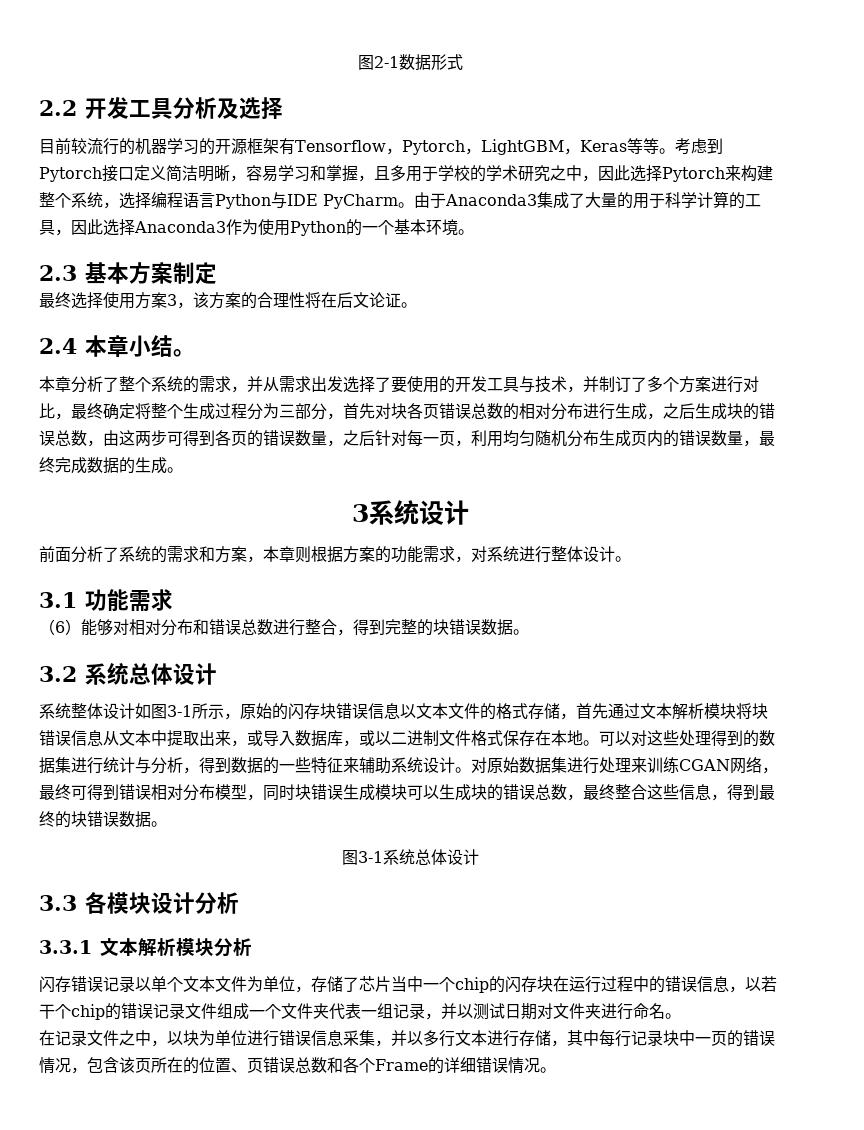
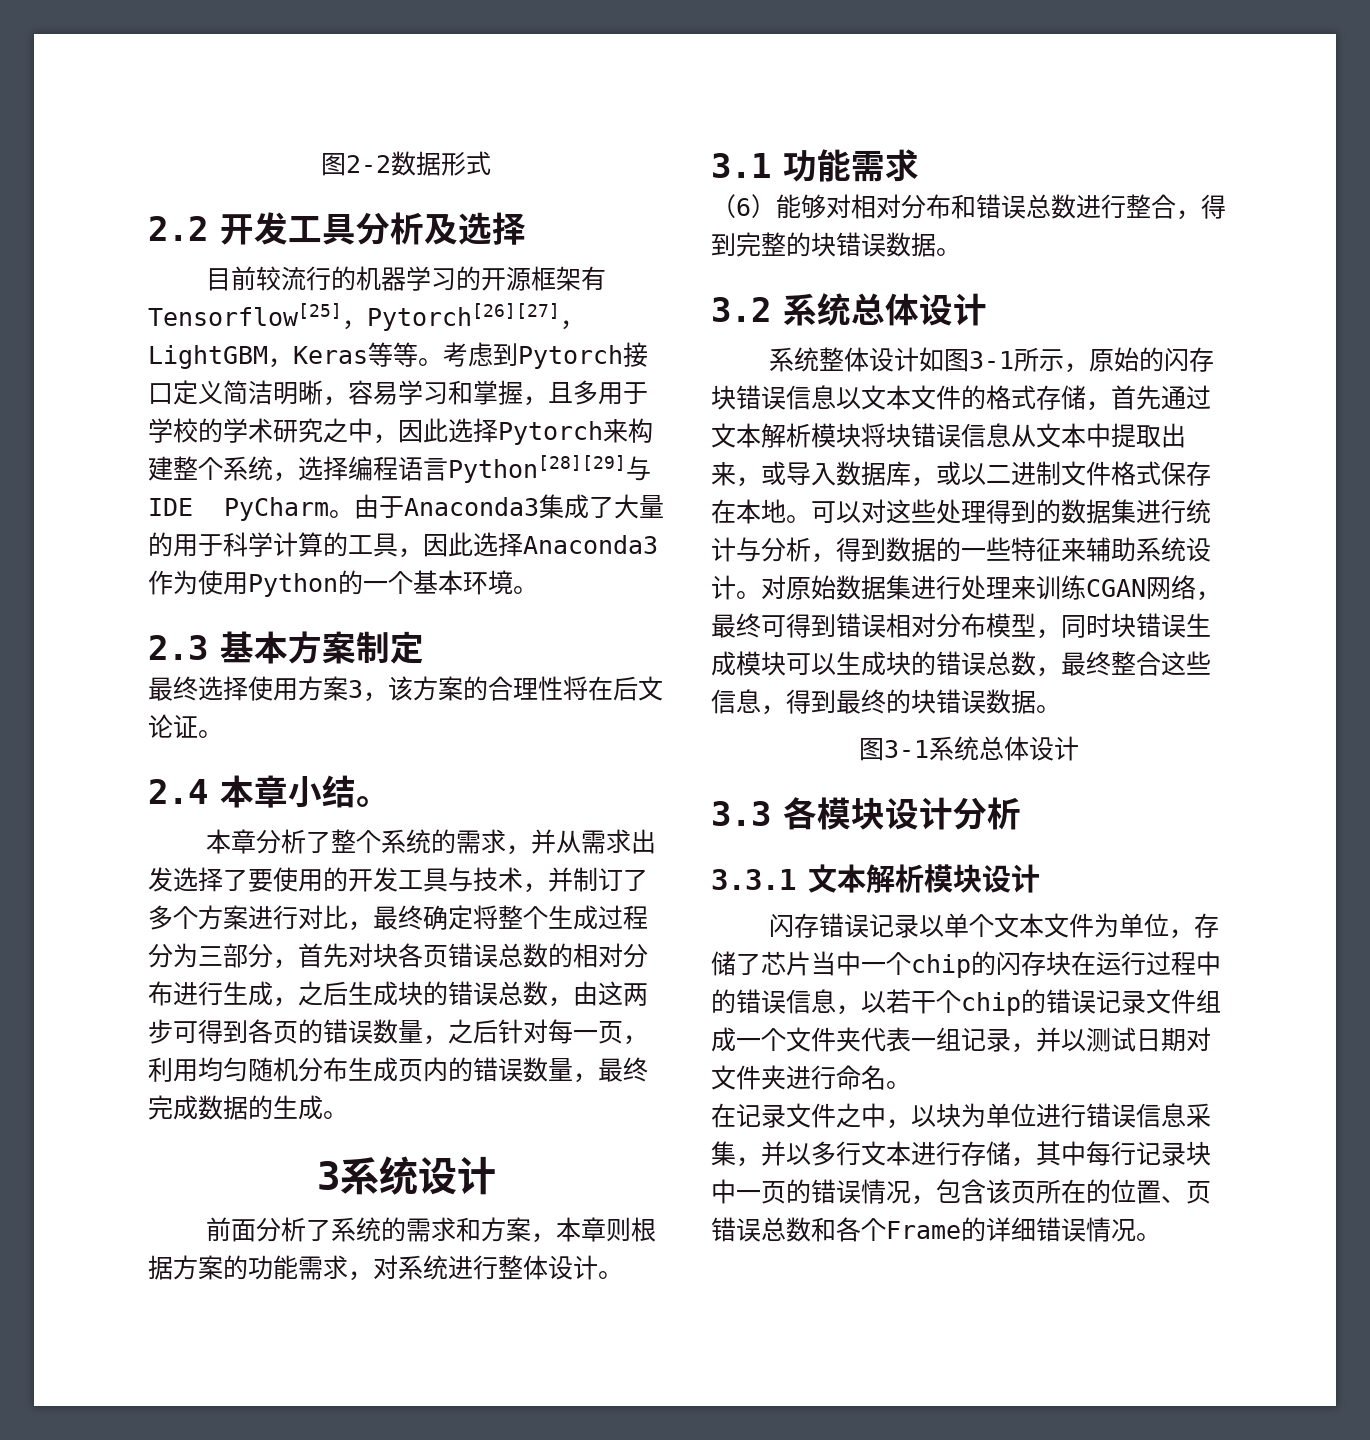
[358,55,399,70] 图2-1 -> [321,153,391,176] 图2-2
[295,140,465,155] Tensorflow，Pytorch -> [148,303,560,331] Tensorflow[25]，Pytorch[26][27]
[215,194,271,209] Python -> [448,455,626,483] Python[28][29]
[214,938,252,957] 分析 -> [982,864,1041,893] 设计

